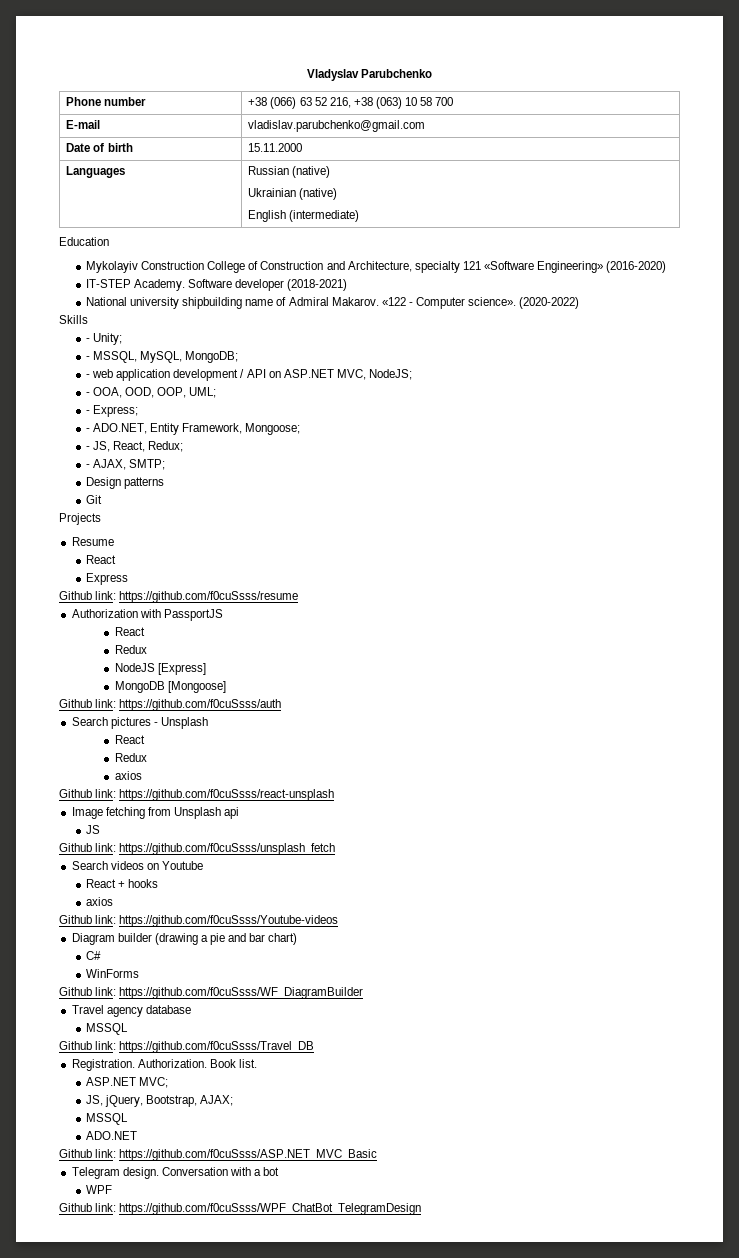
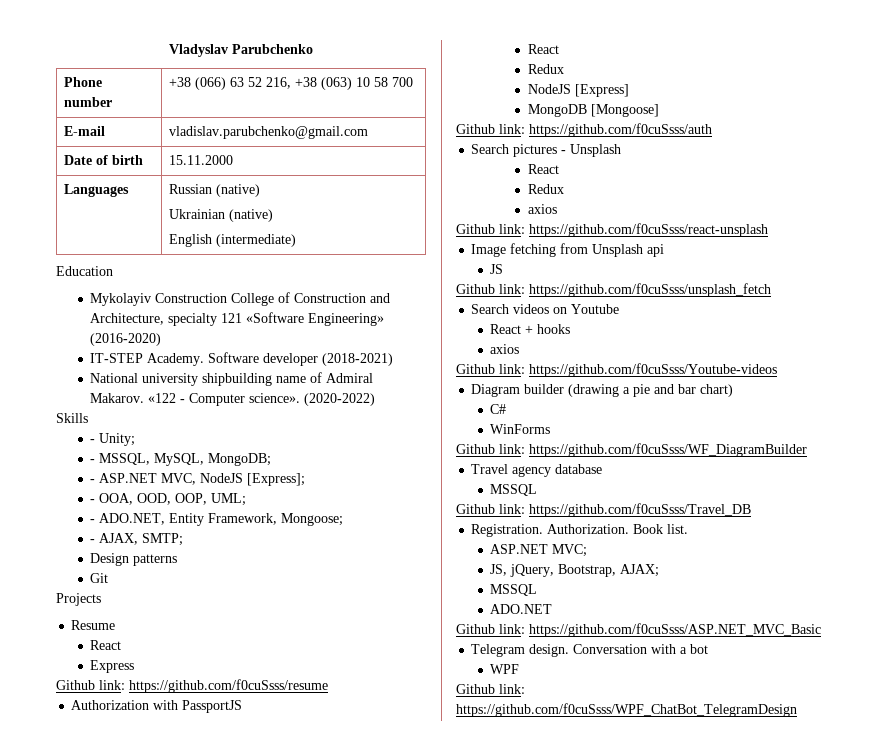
[92,369,412,381] web application development / API on ASP.NET MVC, NodeJS; -> [99,473,306,486] ASP.NET MVC, NodeJS [Express];
[86,405,139,417] // - Express; -> (247, 499) none
[86,441,184,452] // - JS, React, Redux; -> (344, 519) none

